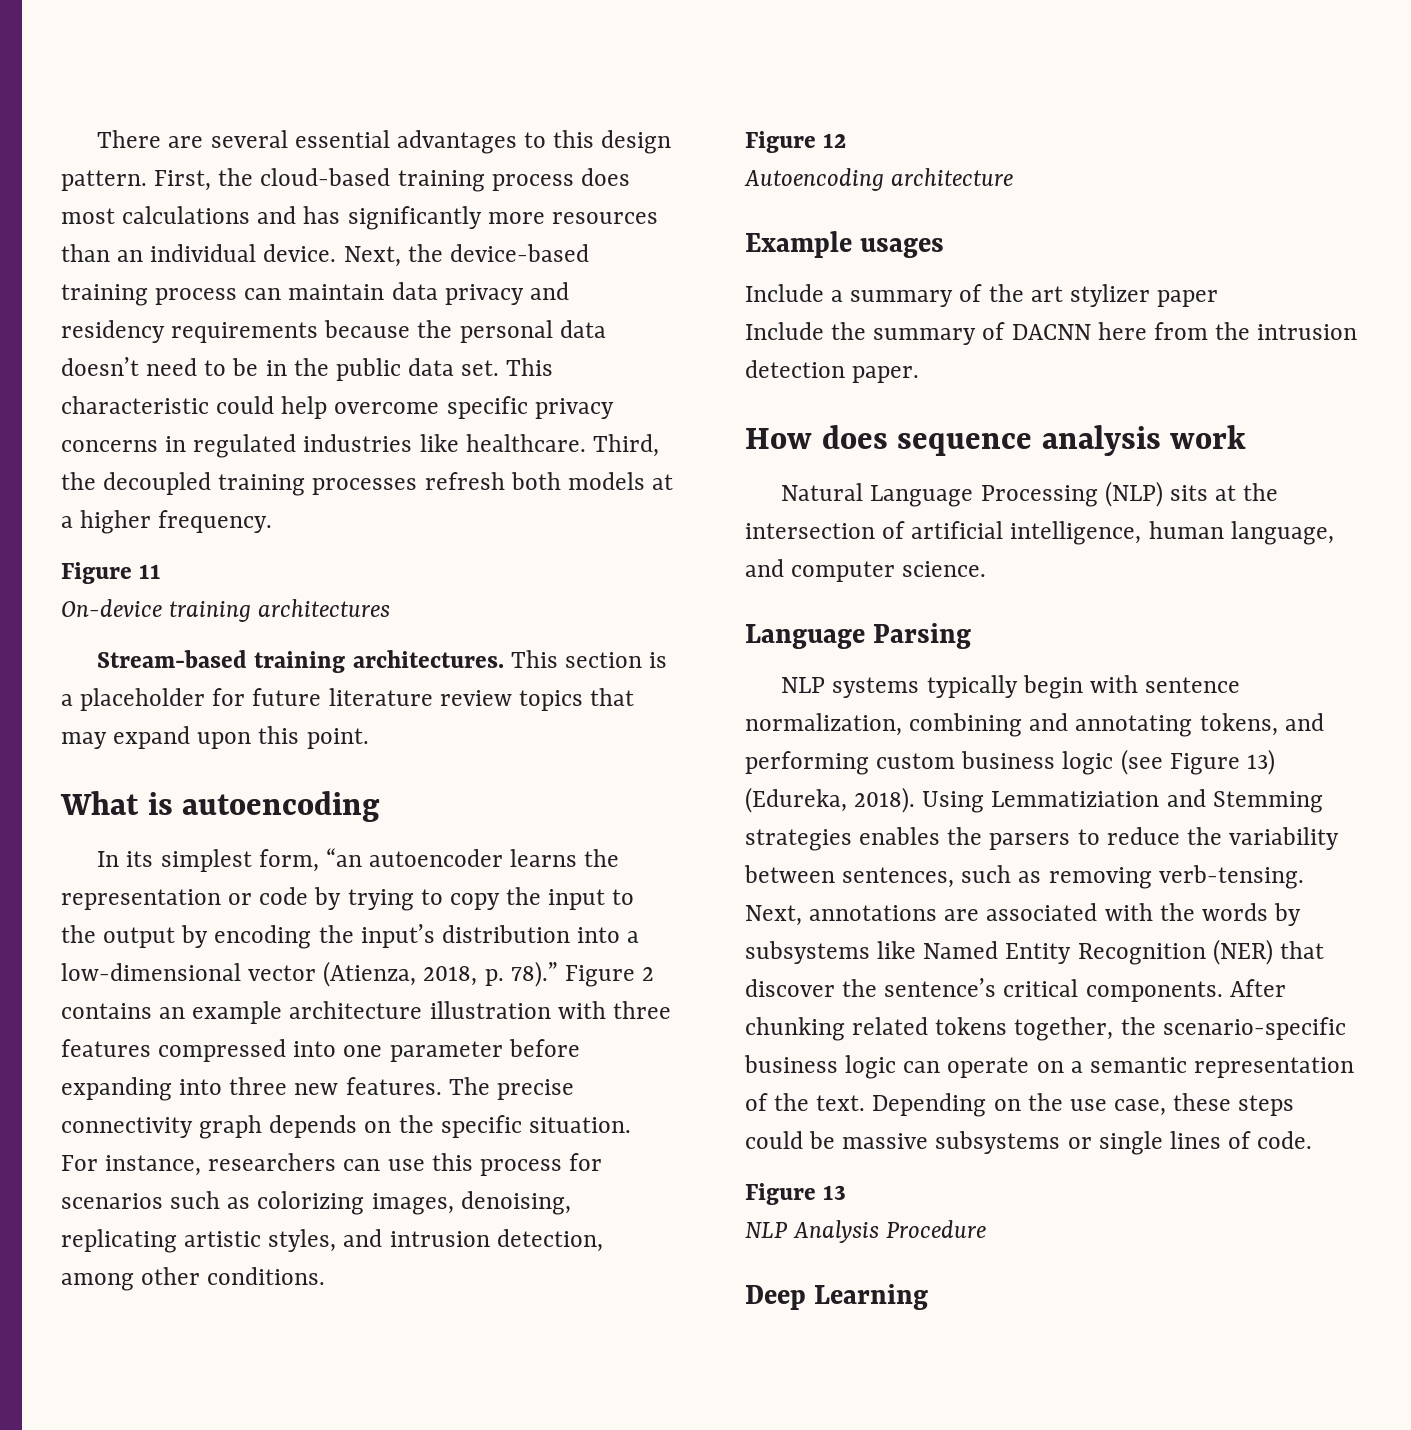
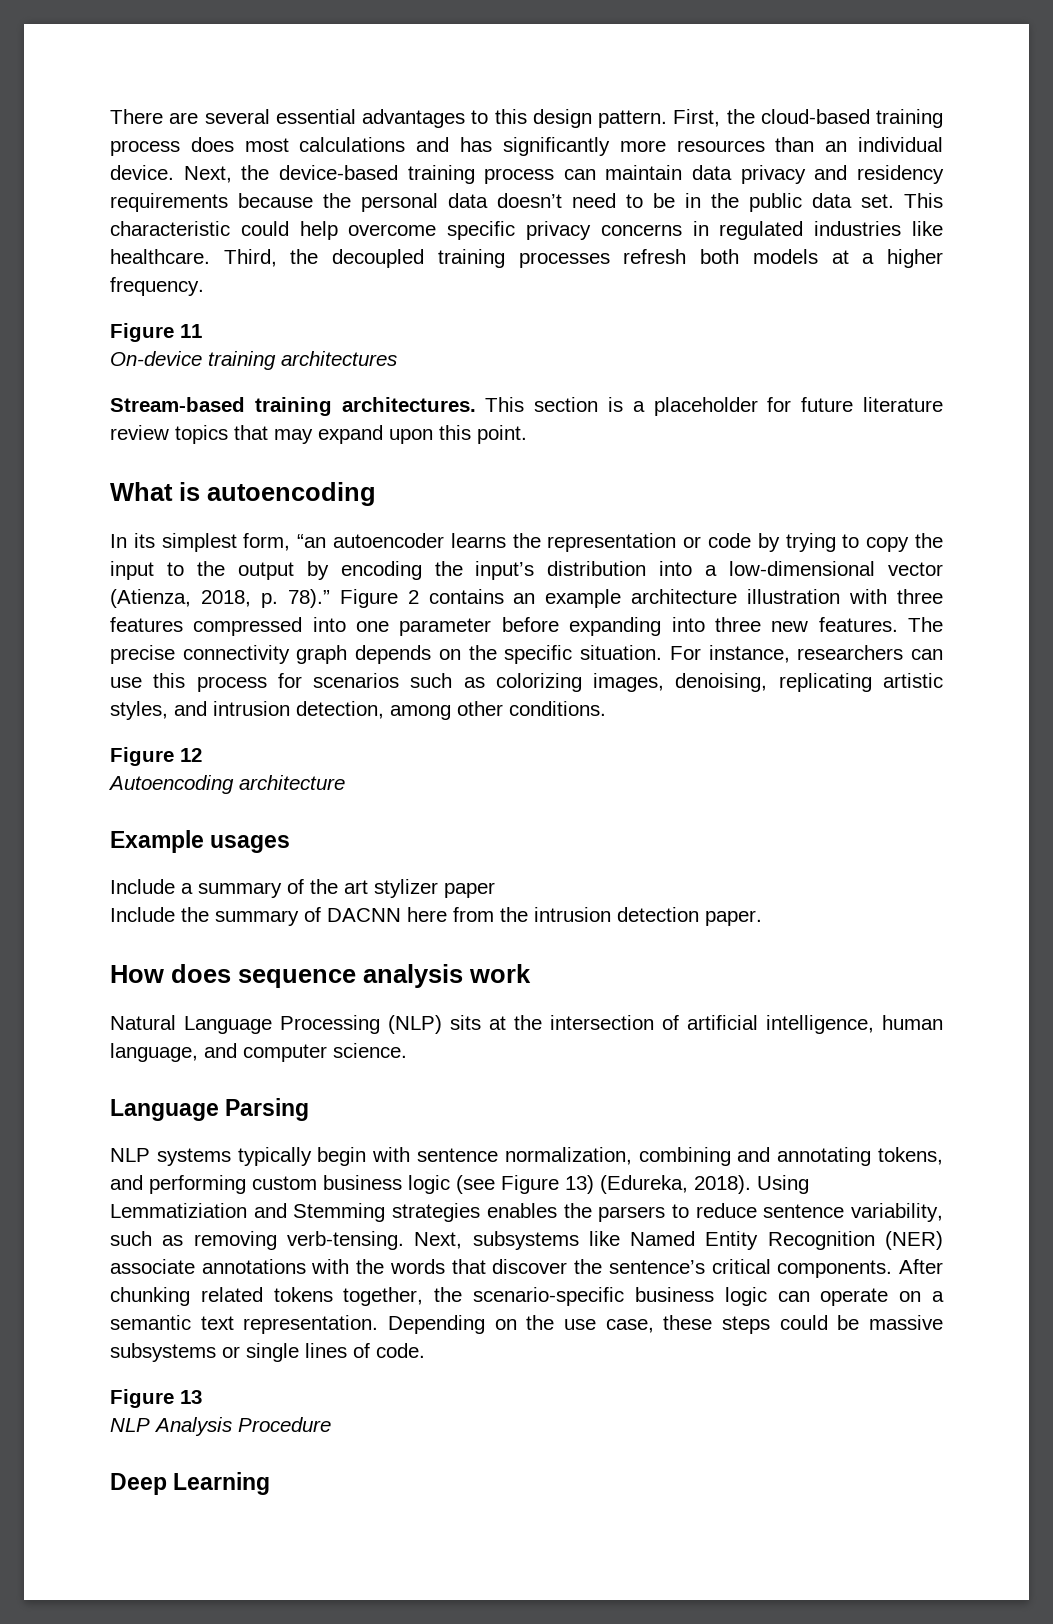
[1186,827,1340,850] [744,865,955,888] the variability between sentences, -> [763,1203,944,1222] sentence variability,
[809,903,1302,926] annotations are associated with the words by -> (463, 1240) none
(1273, 952) none -> [110,1259,445,1274] associate annotations with the words
[1194,1057,1355,1078] [745,1093,866,1111] representation of the text. -> [200,1315,379,1334] text representation.

